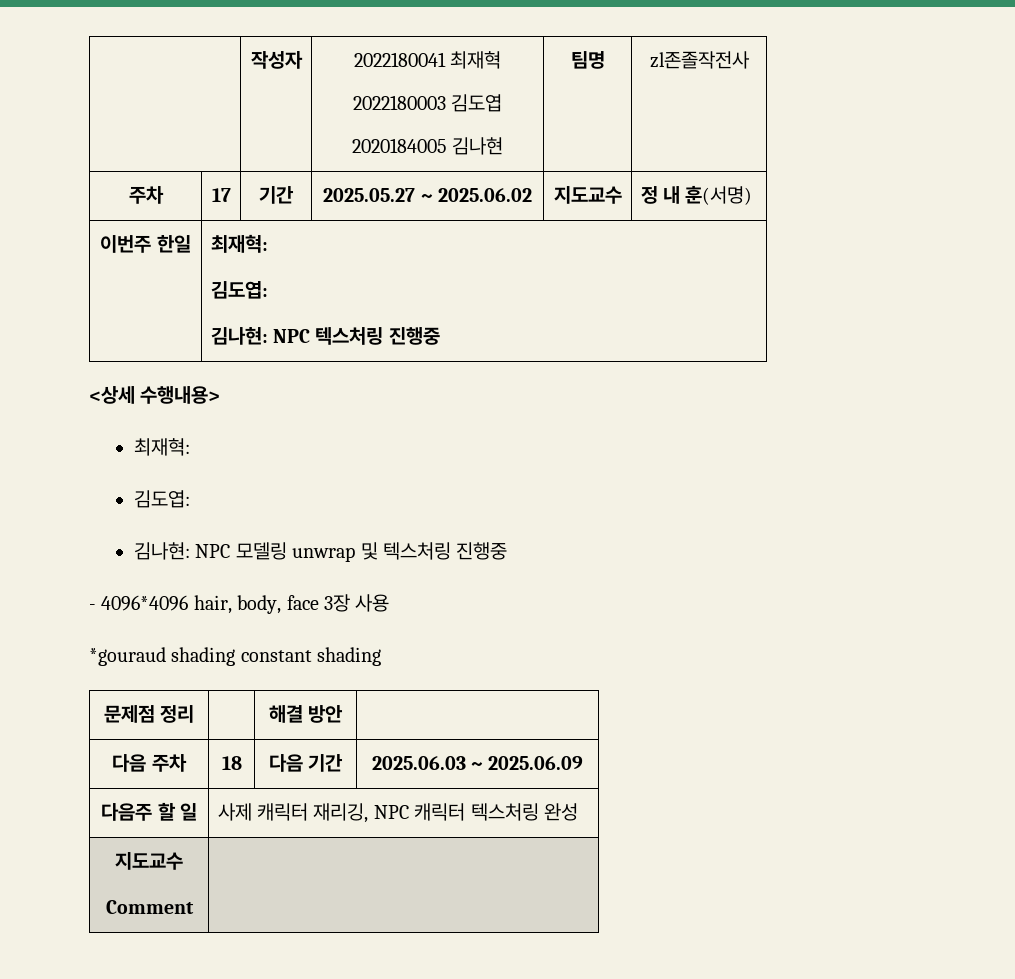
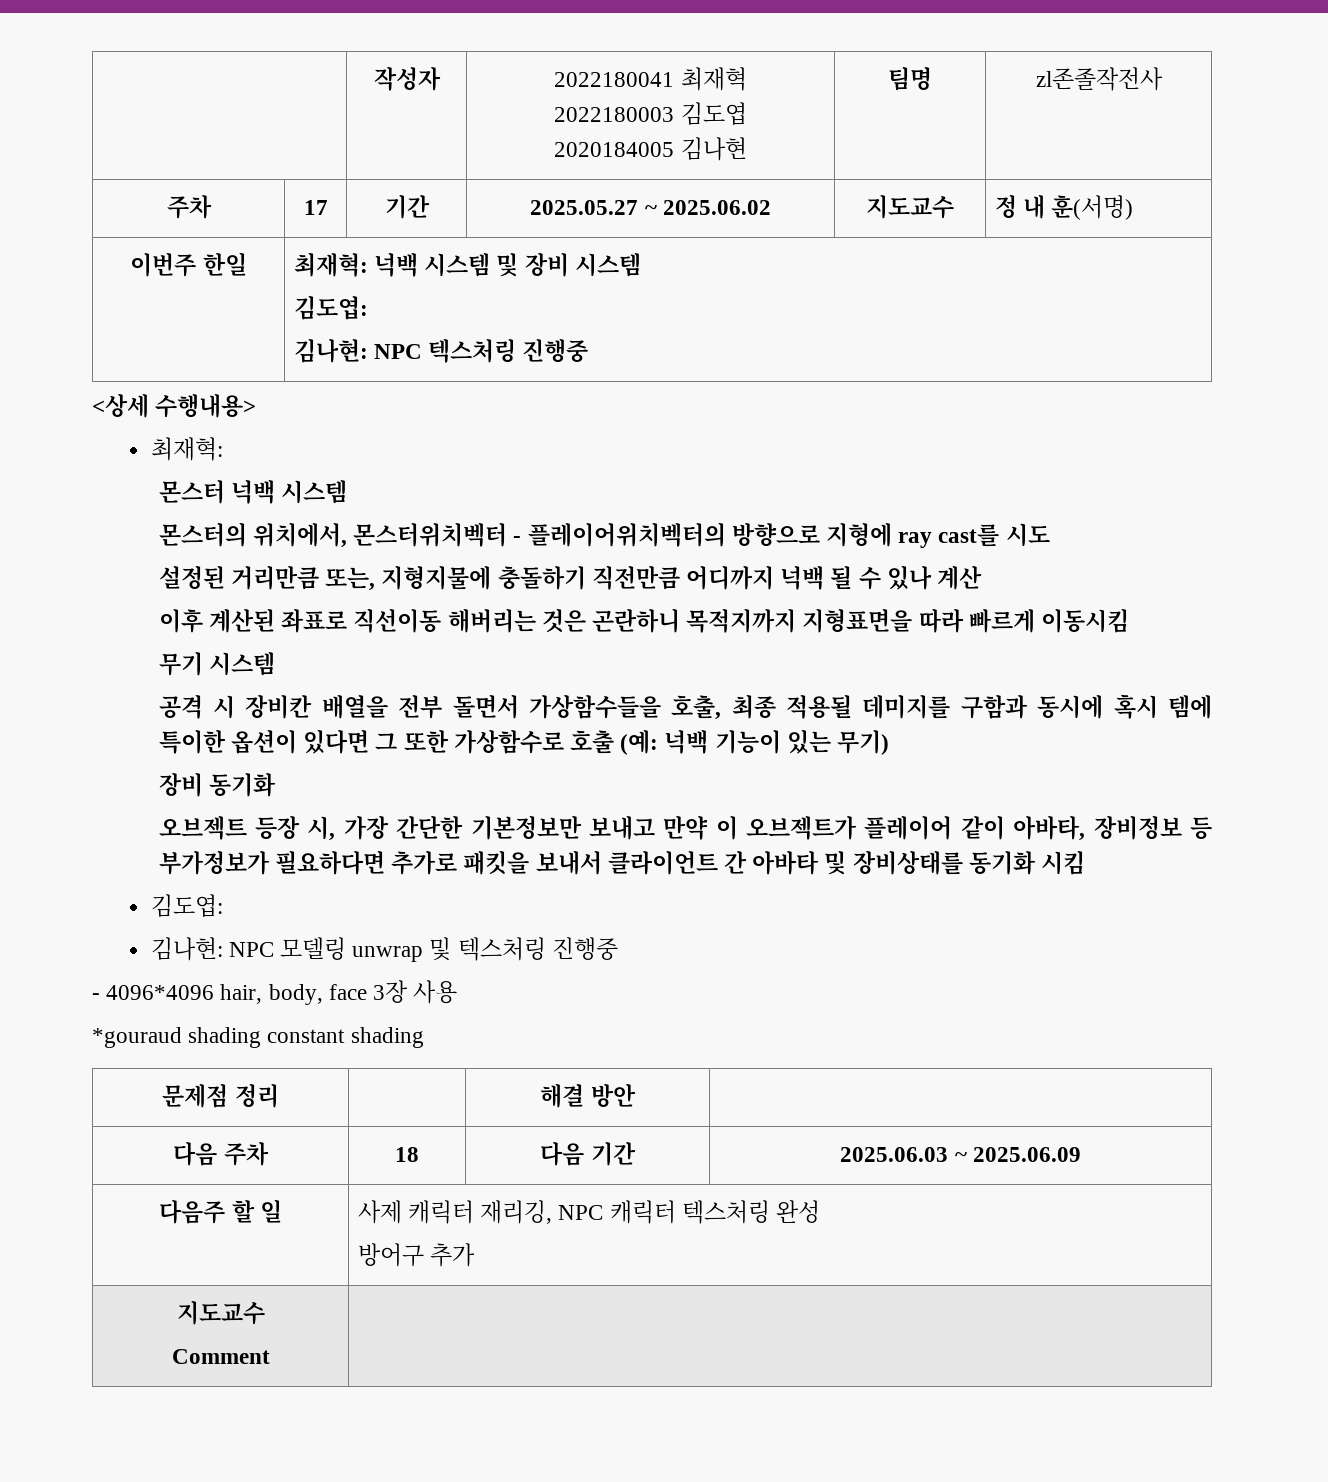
(268, 243) none -> [374,253,641,277] 넉백 시스템 및 장비 시스템
(191, 447) none -> [158,480,348,504] [158,523,1050,548] [158,565,983,591] [158,609,1130,633] [158,652,275,676] [158,694,1212,720] [158,729,890,755] [158,773,276,797] [158,816,1212,841] [158,851,1086,875] // 몬스터 넉백 시스템 // 몬스터의 위치에서, 몬스터위치벡터 - 플레이어위치벡터의 방향으로 지형에 ray cast를 시도 // 설정된 거리만큼 또는, 지형지물에 충돌하기 직전만큼 어디까지 넉백 될 수 있나 계산 // 이후 계산된 좌표로 직선이동 해버리는 것은 곤란하니 목적지까지 지형표면을 따라 빠르게 이동시킴 // 무기 시스템 // 공격 시 장비칸 배열을 전부 돌면서 가상함수들을 호출, 최종 적용될 데미지를 구함과 동시에 혹시 템에 특이한 옵션이 있다면 그 또한 가상함수로 호출 (예: 넉백 기능이 있는 무기) // 장비 동기화 // 오브젝트 등장 시, 가장 간단한 기본정보만 보내고 만약 이 오브젝트가 플레이어 같이 아바타, 장비정보 등 부가정보가 필요하다면 추가로 패킷을 보내서 클라이언트 간 아바타 및 장비상태를 동기화 시킴
(578, 812) none -> [357,1243,476,1267] // 방어구 추가

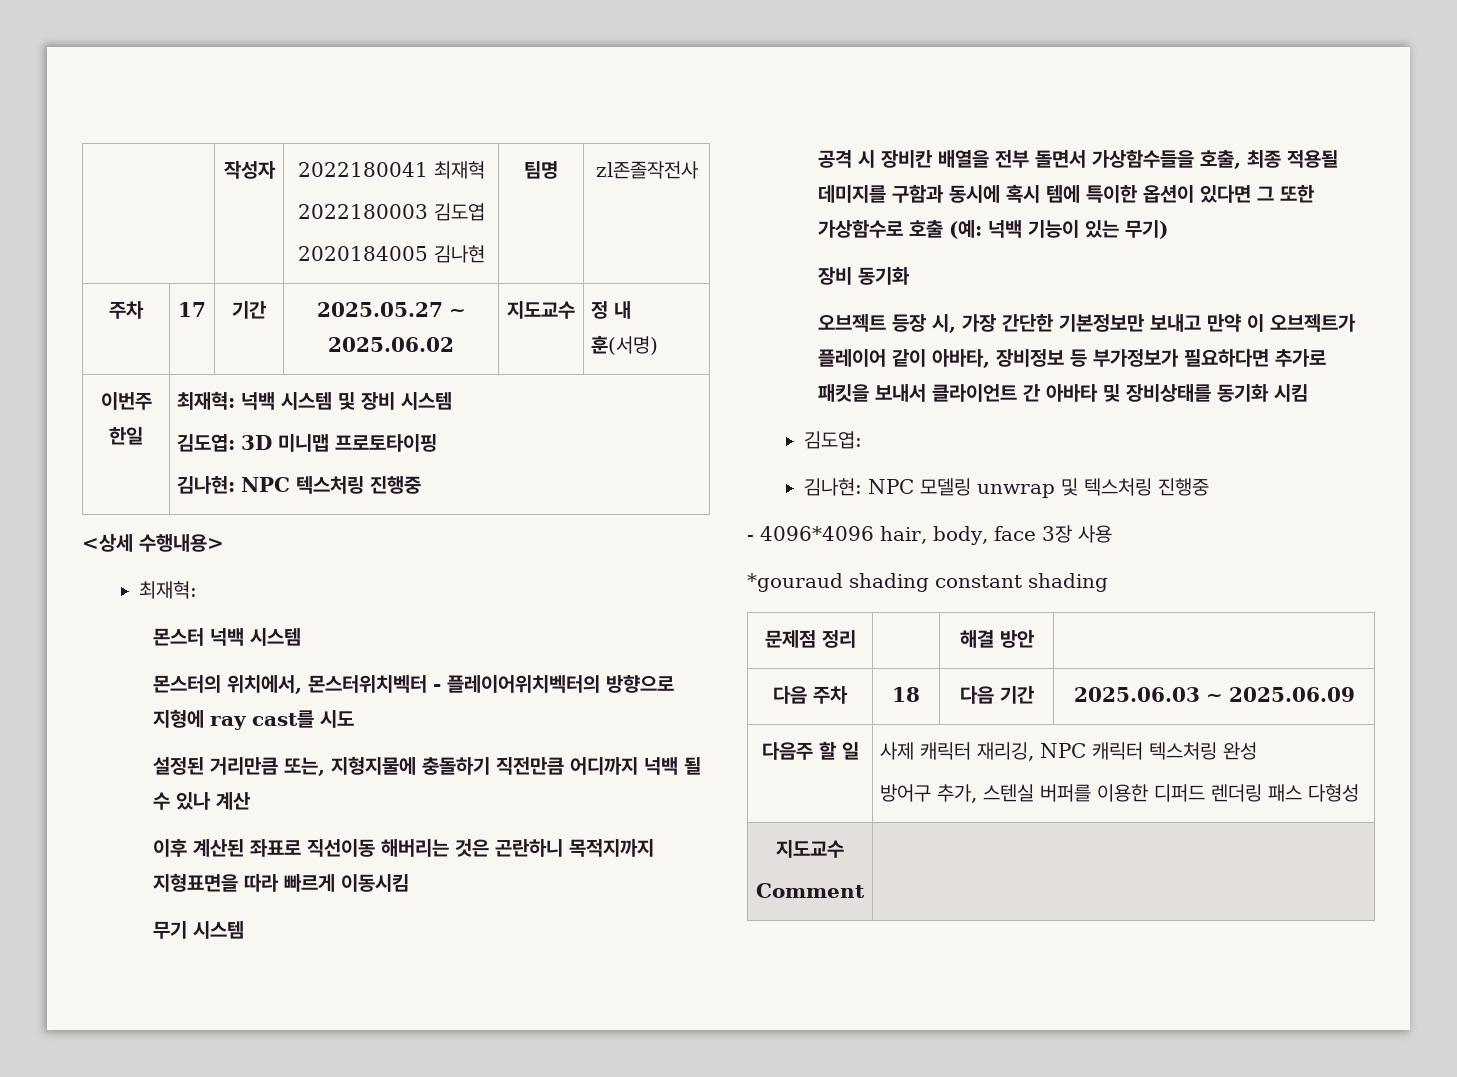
(368, 308) none -> [241,434,438,452] 3D 미니맵 프로토타이핑
[430,1243,476,1267] 추가 -> [937,784,1360,803] 추가, 스텐실 버퍼를 이용한 디퍼드 렌더링 패스 다형성

